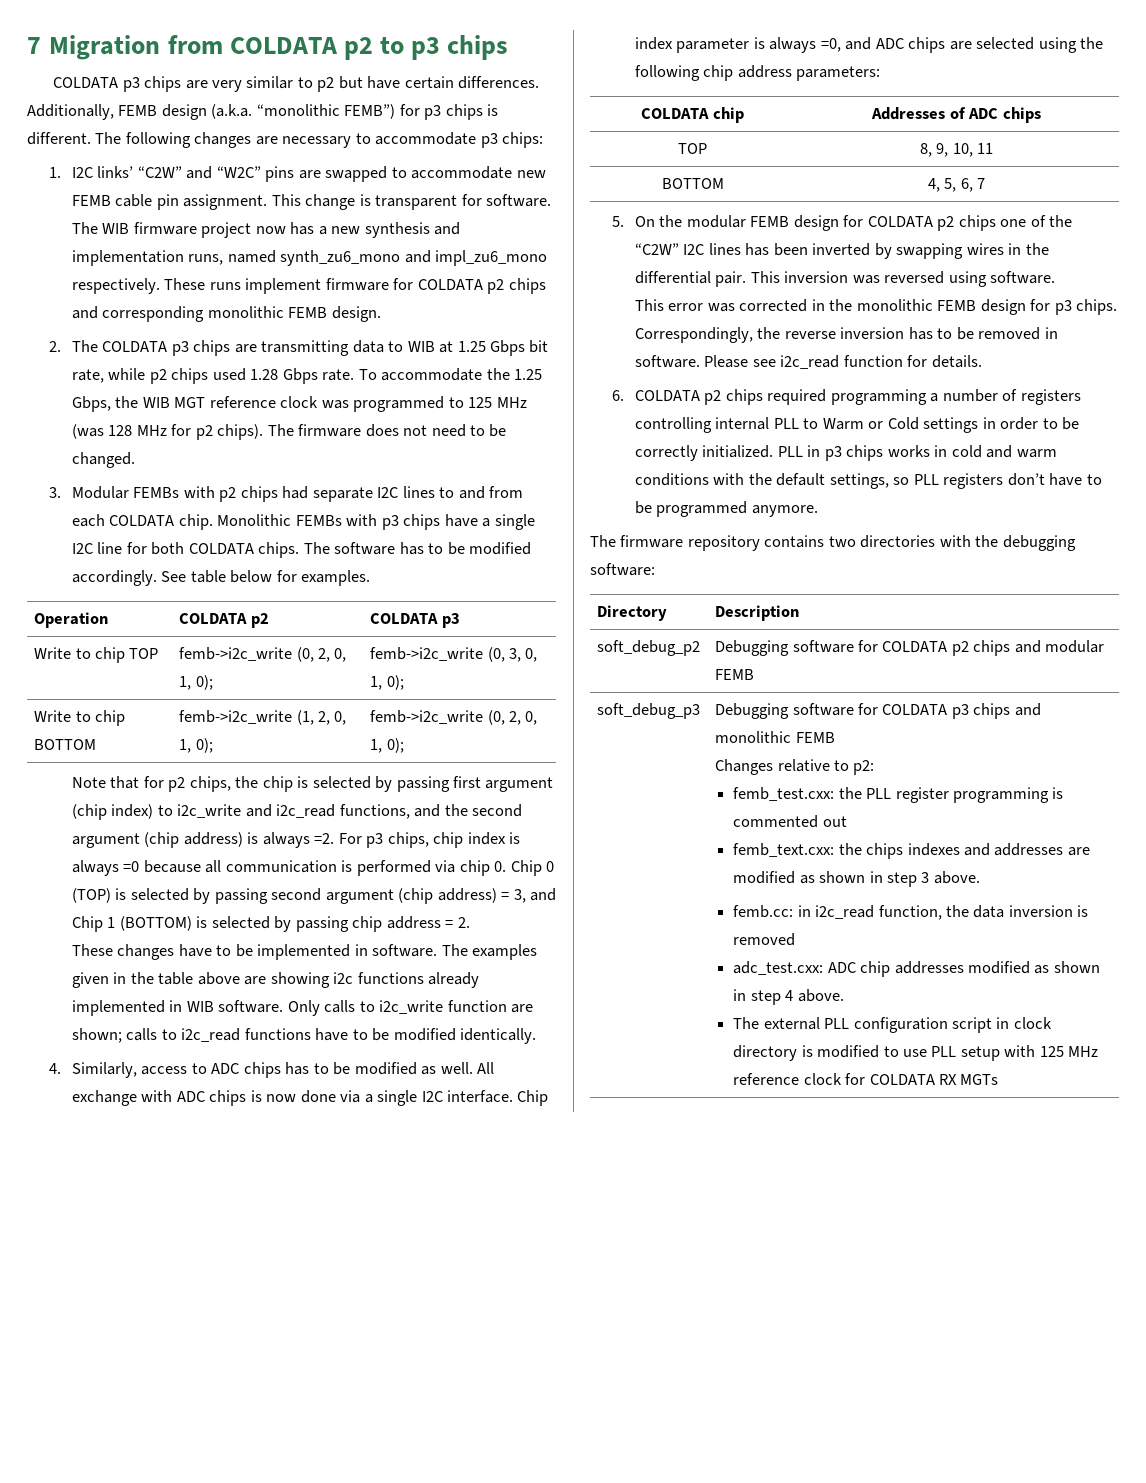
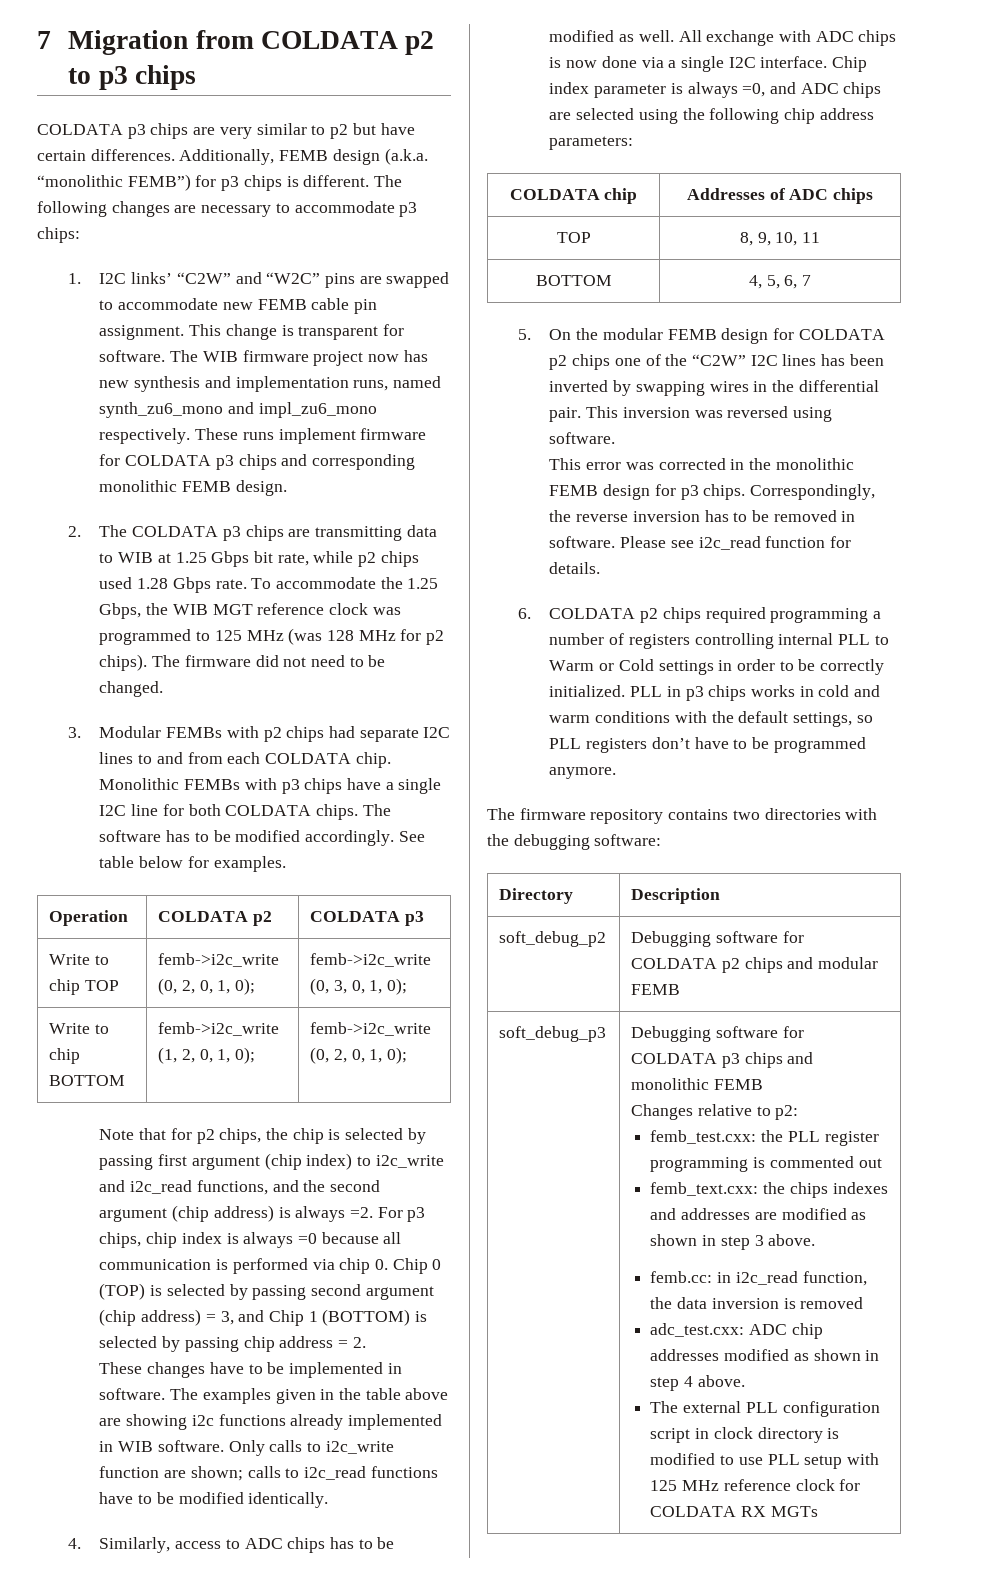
[318,226,327,235] a -> (428, 356) none
[487,279,505,294] p2 -> [215,455,234,470] p3
[365,424,399,437] does -> [255,655,279,667] did

